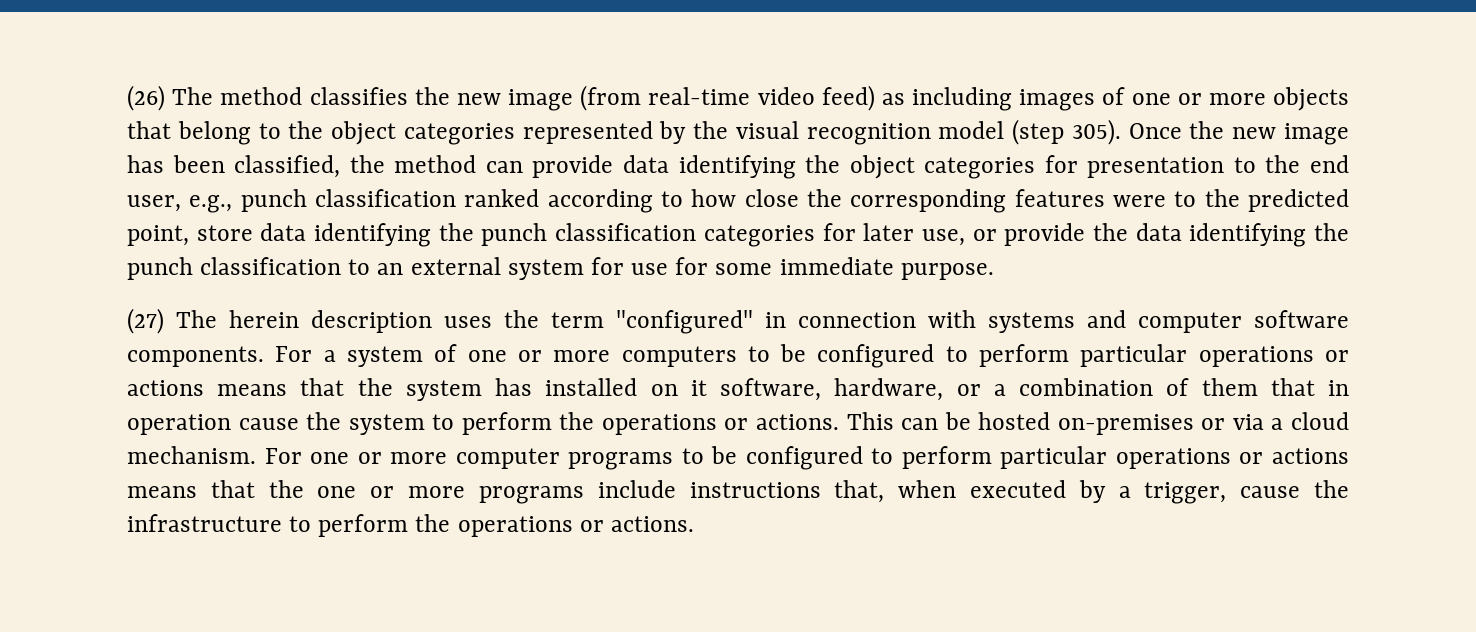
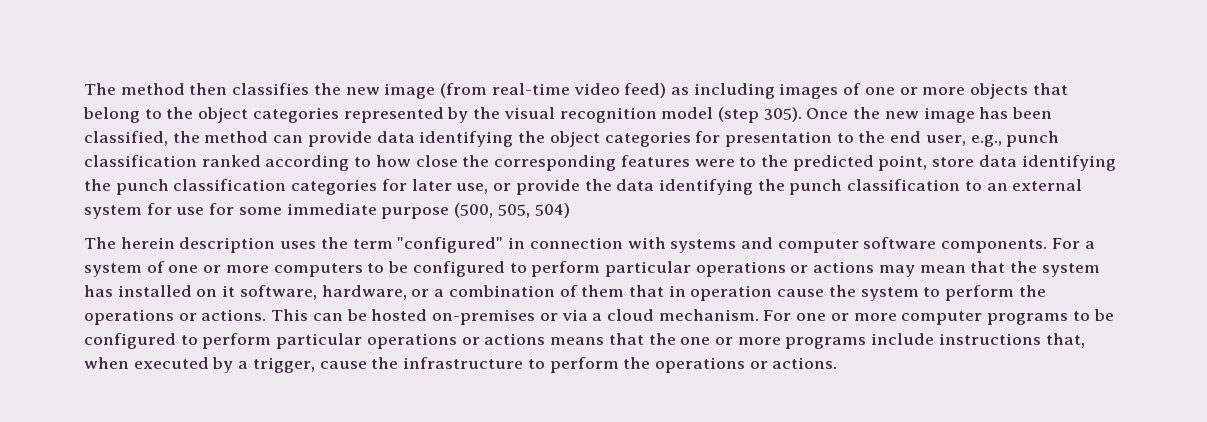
[127,85,165,111] (26) -> (84, 89) none
(303, 96) none -> [189,83,228,95] then
[900,263,994,280] [127,308,164,334] purpose. // (27) -> [381,203,570,219] purpose (500, 505, 504) //
[217,384,288,396] means -> [878,265,966,277] may mean

